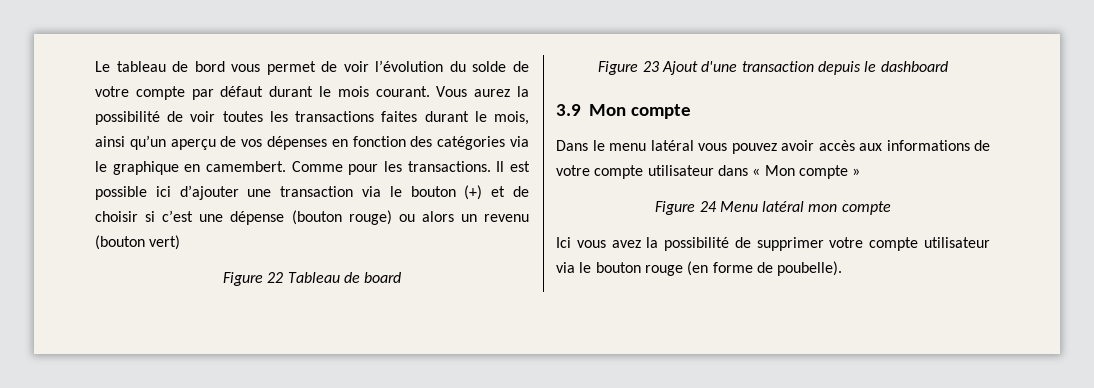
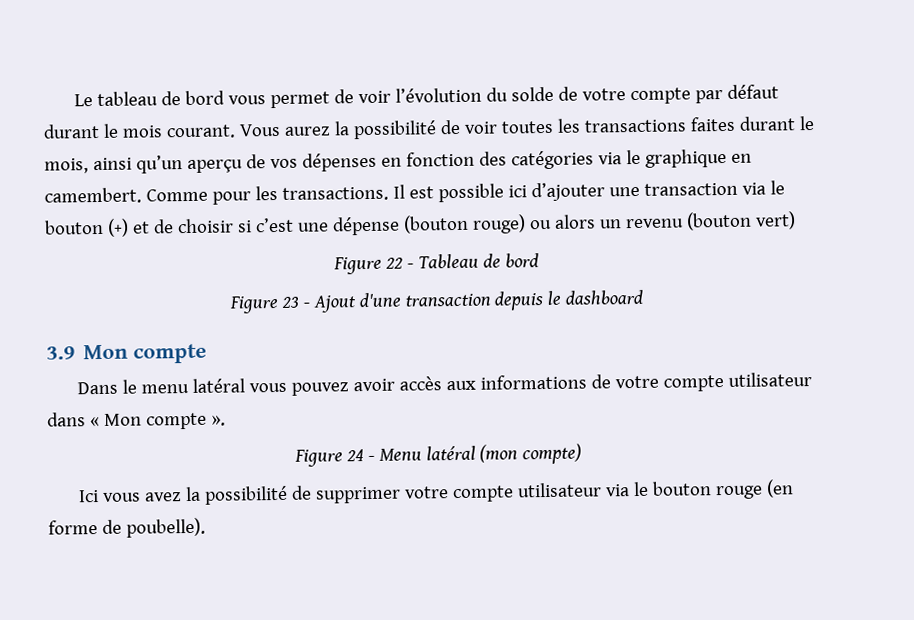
(284, 277) none -> [407,263,415,269] -
[364,272,402,283] board -> [504,253,539,268] bord
(659, 66) none -> [302,302,310,308] -
[852,168,861,176] » -> [210,415,226,426] ».
(717, 206) none -> [367,455,375,462] -
[808,201,891,215] mon compte -> [479,443,583,465] (mon compte)

